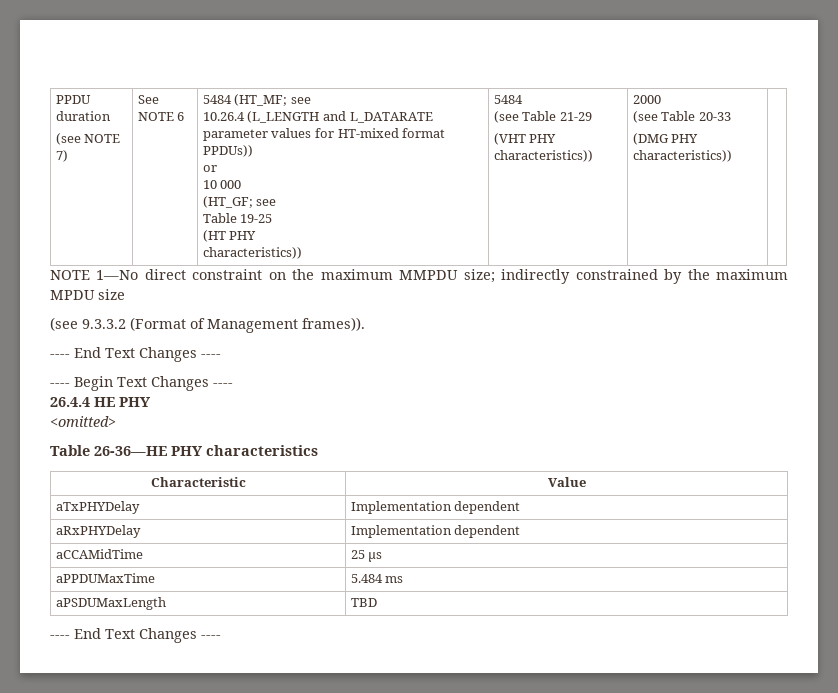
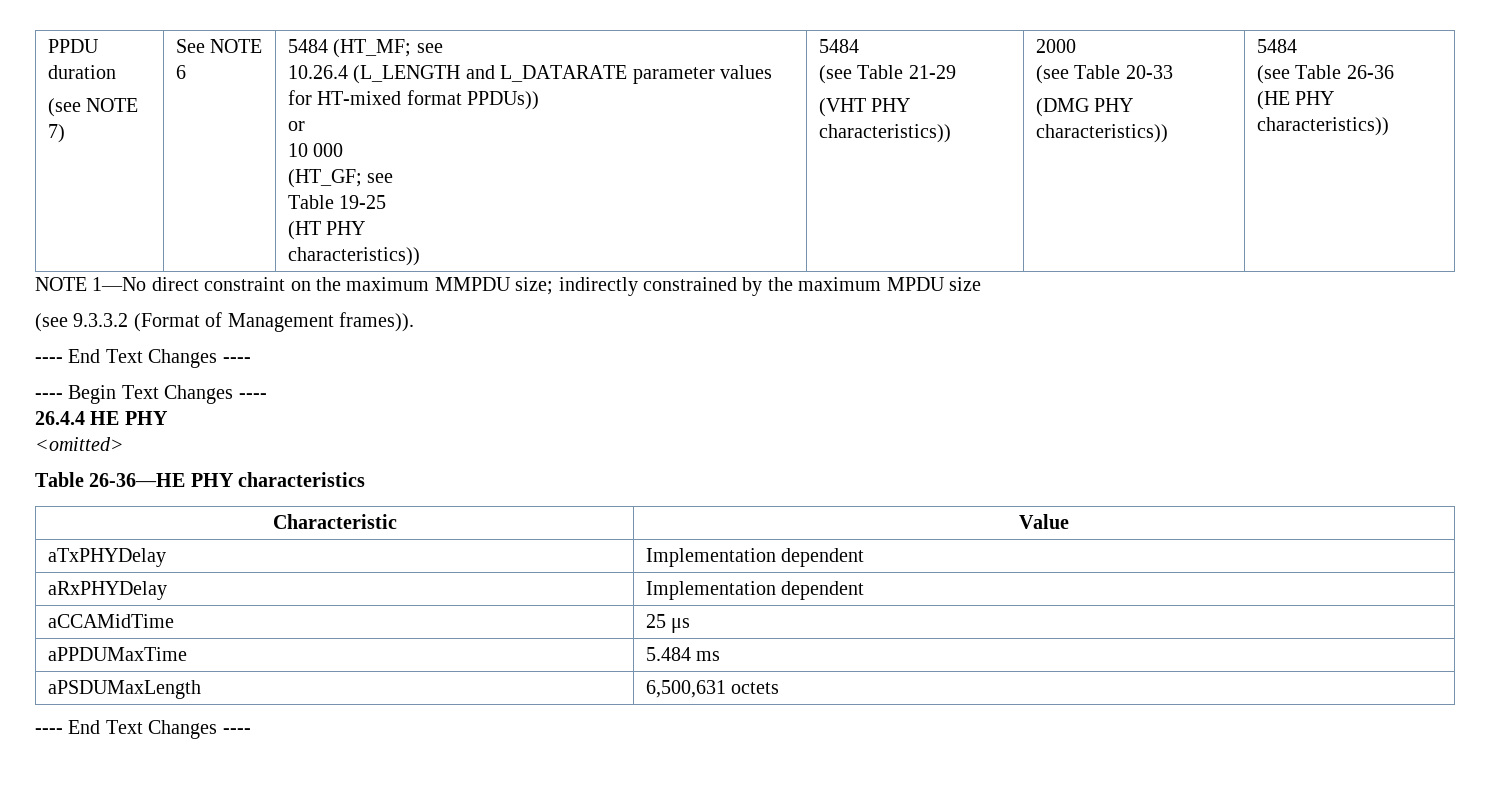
(732, 156) none -> [1257,39,1298,53] [1257,65,1394,84] [1257,91,1335,110] [1257,117,1390,136] 5484 // (see Table 26-36 // (HE PHY characteristics))
[350,598,377,607] TBD -> [646,680,780,698] 6,500,631 octets

